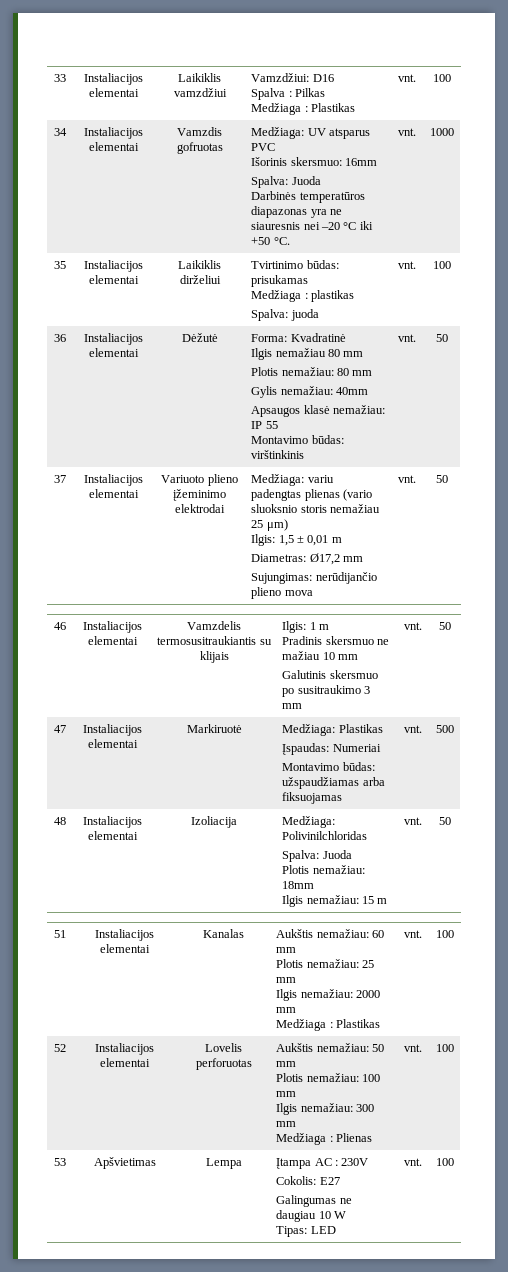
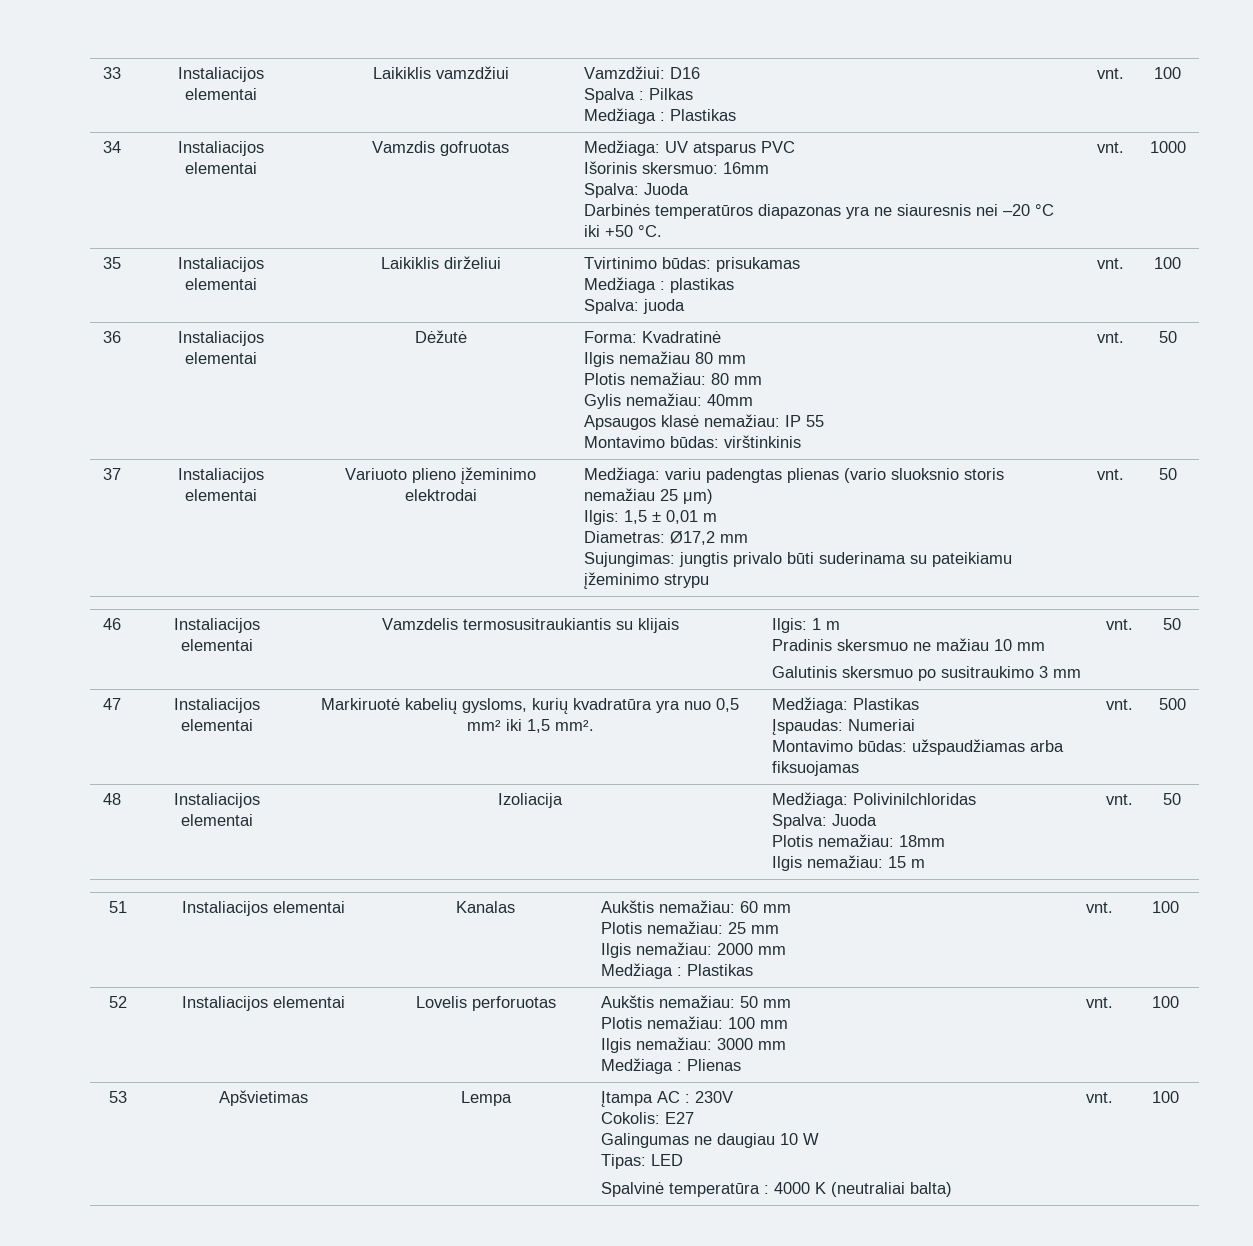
[315,572,377,584] [251,587,313,599] nerūdijančio plieno mova -> [679,552,1013,567] [584,572,710,589] jungtis privalo būti suderinama su pateikiamu įžeminimo strypu
(242, 728) none -> [404,698,739,714] [466,719,594,733] kabelių gysloms, kurių kvadratūra yra nuo 0,5 mm² iki 1,5 mm².
[355,1104,374,1112] 300 -> [717,1038,754,1050] 3000
(336, 1230) none -> [601,1182,953,1197] // Spalvinė temperatūra : 4000 K (neutraliai balta)

